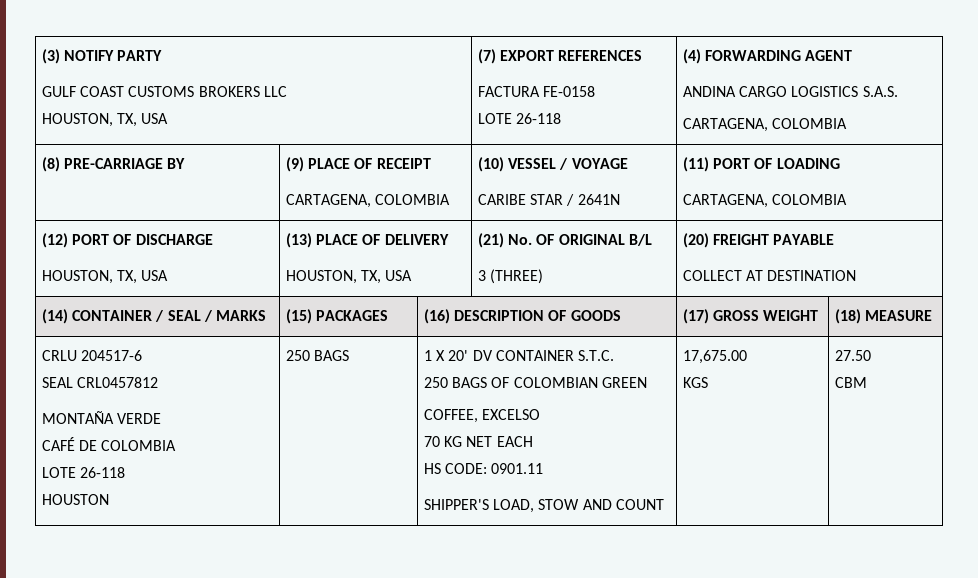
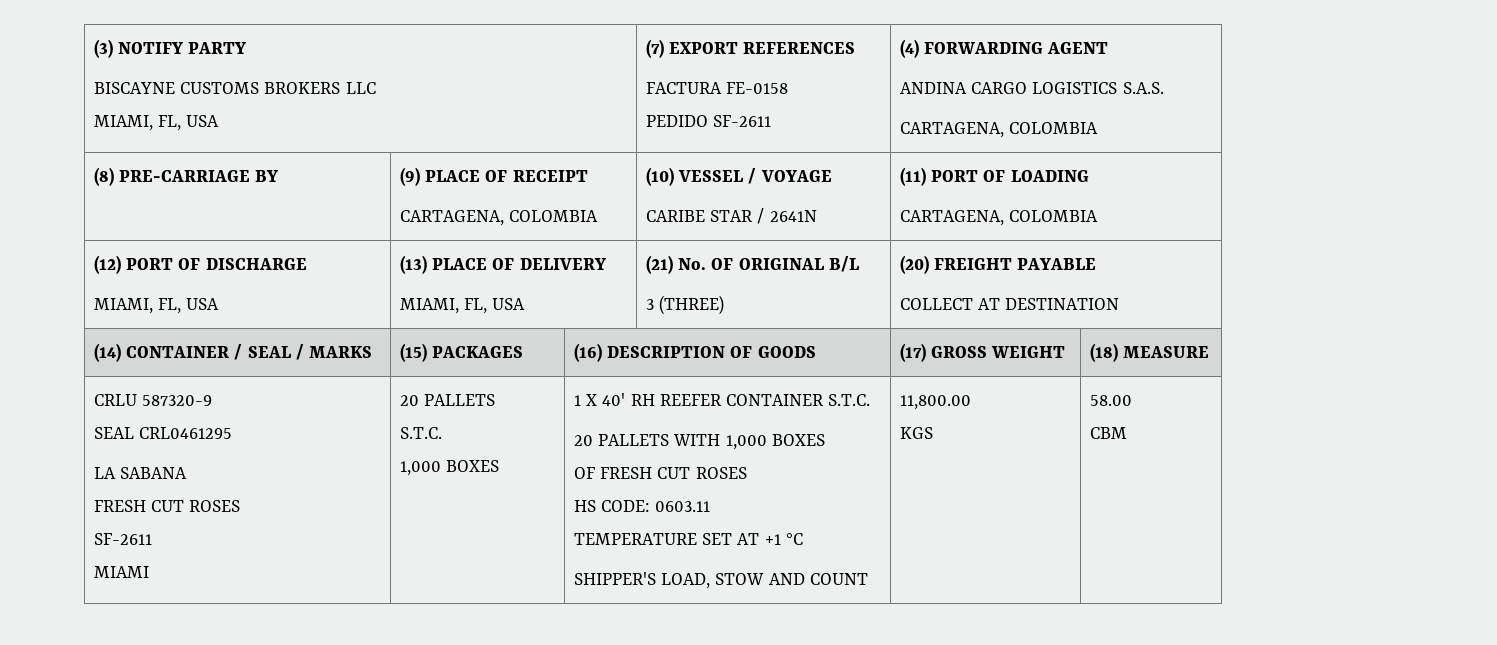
[42,86,125,97] GULF COAST -> [93,82,175,94] BISCAYNE
[42,113,138,127] HOUSTON, TX, -> [93,115,182,131] MIAMI, FL,
[478,113,562,124] LOTE 26-118 -> [645,115,772,127] PEDIDO SF-2611
[42,270,138,284] HOUSTON, TX, -> [93,298,182,314] MIAMI, FL,
[286,270,382,284] HOUSTON, TX, -> [399,298,488,314] MIAMI, FL,
[81,350,143,361] [42,377,159,388] [42,411,162,424] [42,437,177,451] [42,467,126,478] [42,494,110,505] [286,350,350,361] 204517-6 // SEAL CRL0457812 // MONTAÑA VERDE // CAFÉ DE COLOMBIA // LOTE 26-118 // HOUSTON | 250 BAGS -> [142,395,213,406] [93,427,233,439] [93,467,188,479] [93,500,241,512] [93,533,152,545] [93,566,149,578] [399,394,496,406] [399,427,442,439] [399,460,500,476] 587320-9 // SEAL CRL0461295 // LA SABANA // FRESH CUT ROSES // SF-2611 // MIAMI | 20 PALLETS // S.T.C. // 1,000 BOXES
[448,350,493,361] 20' DV -> [602,393,722,406] 40' RH REEFER
[424,377,647,388] [424,409,541,423] [424,436,533,447] [424,463,544,474] 250 BAGS OF COLOMBIAN GREEN // COFFEE, EXCELSO // 70 KG NET EACH // HS CODE: 0901.11 -> [573,434,825,450] [573,467,747,479] [573,500,711,512] [573,533,803,545] 20 PALLETS WITH 1,000 BOXES // OF FRESH CUT ROSES // HS CODE: 0603.11 // TEMPERATURE SET AT +1 °C
[683,350,748,364] 17,675.00 -> [899,395,971,410] 11,800.00
[835,350,872,361] 27.50 -> [1089,395,1132,406] 58.00

